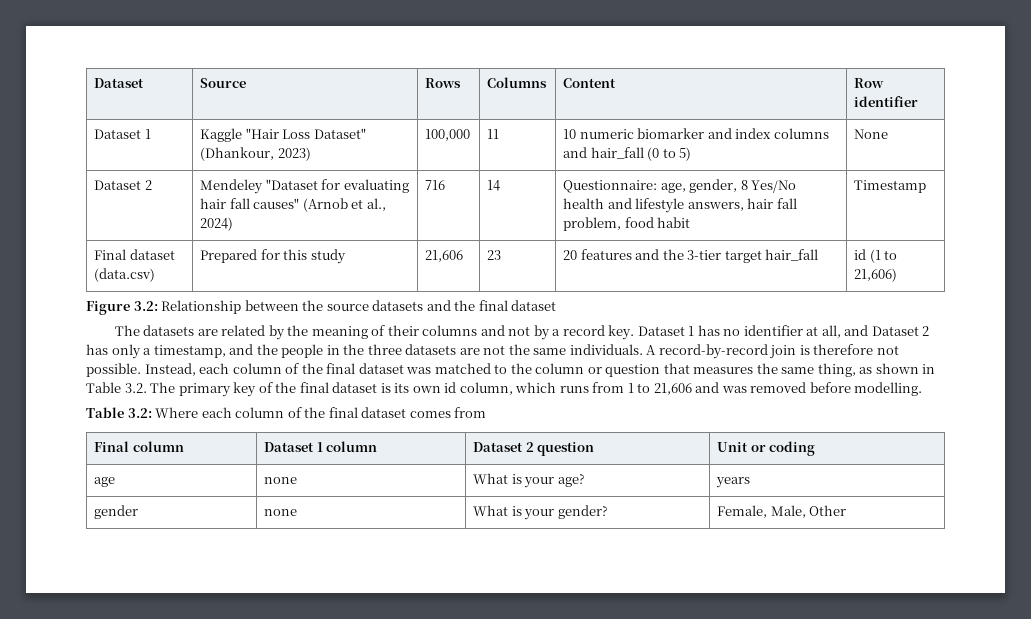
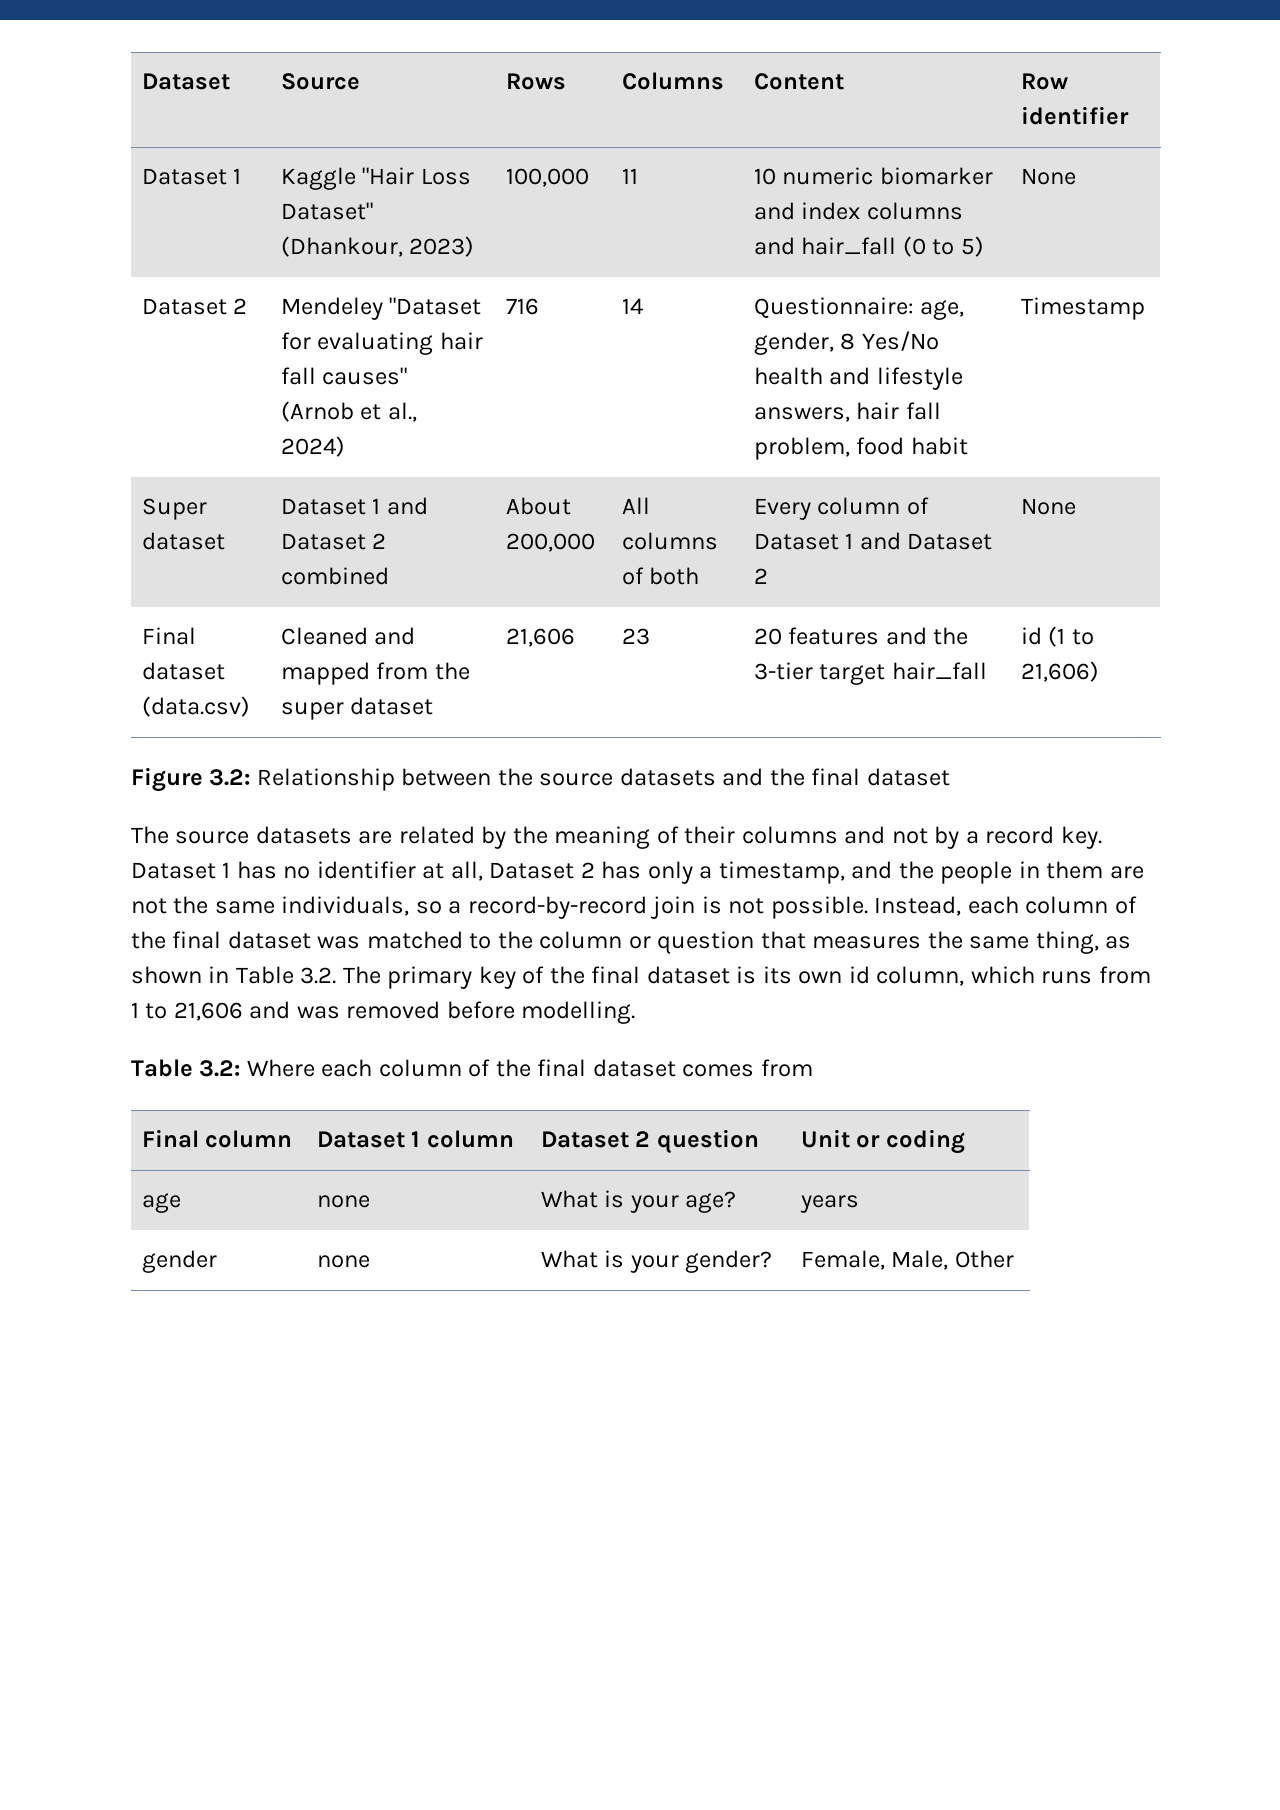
[93,249,175,260] [93,268,155,282] [199,249,346,264] Final dataset (data.csv) | Prepared for this study -> [141,498,207,520] [141,532,225,550] [280,497,428,515] [280,533,387,550] [280,567,389,585] [505,497,571,515] [505,533,595,552] [621,497,650,514] [621,532,718,550] [621,567,700,585] [753,497,929,520] [753,532,993,550] [753,568,768,584] [1020,498,1076,515] [141,627,196,645] [141,662,225,680] [141,696,250,717] [280,627,416,645] [280,662,470,685] [280,697,434,720] Super dataset | Dataset 1 and Dataset 2 combined | About 200,000 | All columns of both | Every column of Dataset 1 and Dataset 2 | None // Final dataset (data.csv) | Cleaned and mapped from the super dataset
(140, 330) none -> [175,831,250,844] source
[844,325,869,336] and -> (483, 871) none
[343,344,457,355] the three datasets -> [1046,861,1104,879] them
[569,344,657,355] individuals. A -> [281,896,462,916] individuals, so a
[813,344,874,355] therefore -> (722, 905) none

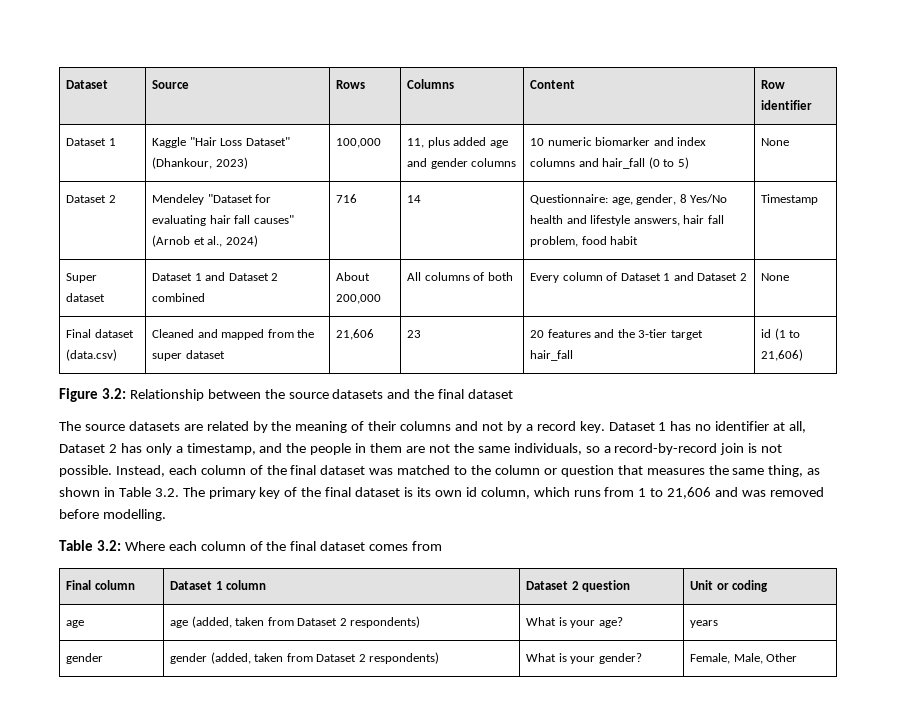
[621,168,638,184] 11 -> [407,137,508,148] [407,158,517,169] 11, plus added age and gender columns
[316,1195,370,1208] | none -> [170,616,421,628] | age (added, taken from Dataset 2 respondents)
[316,1255,370,1268] | none -> [170,652,440,664] | gender (added, taken from Dataset 2 respondents)

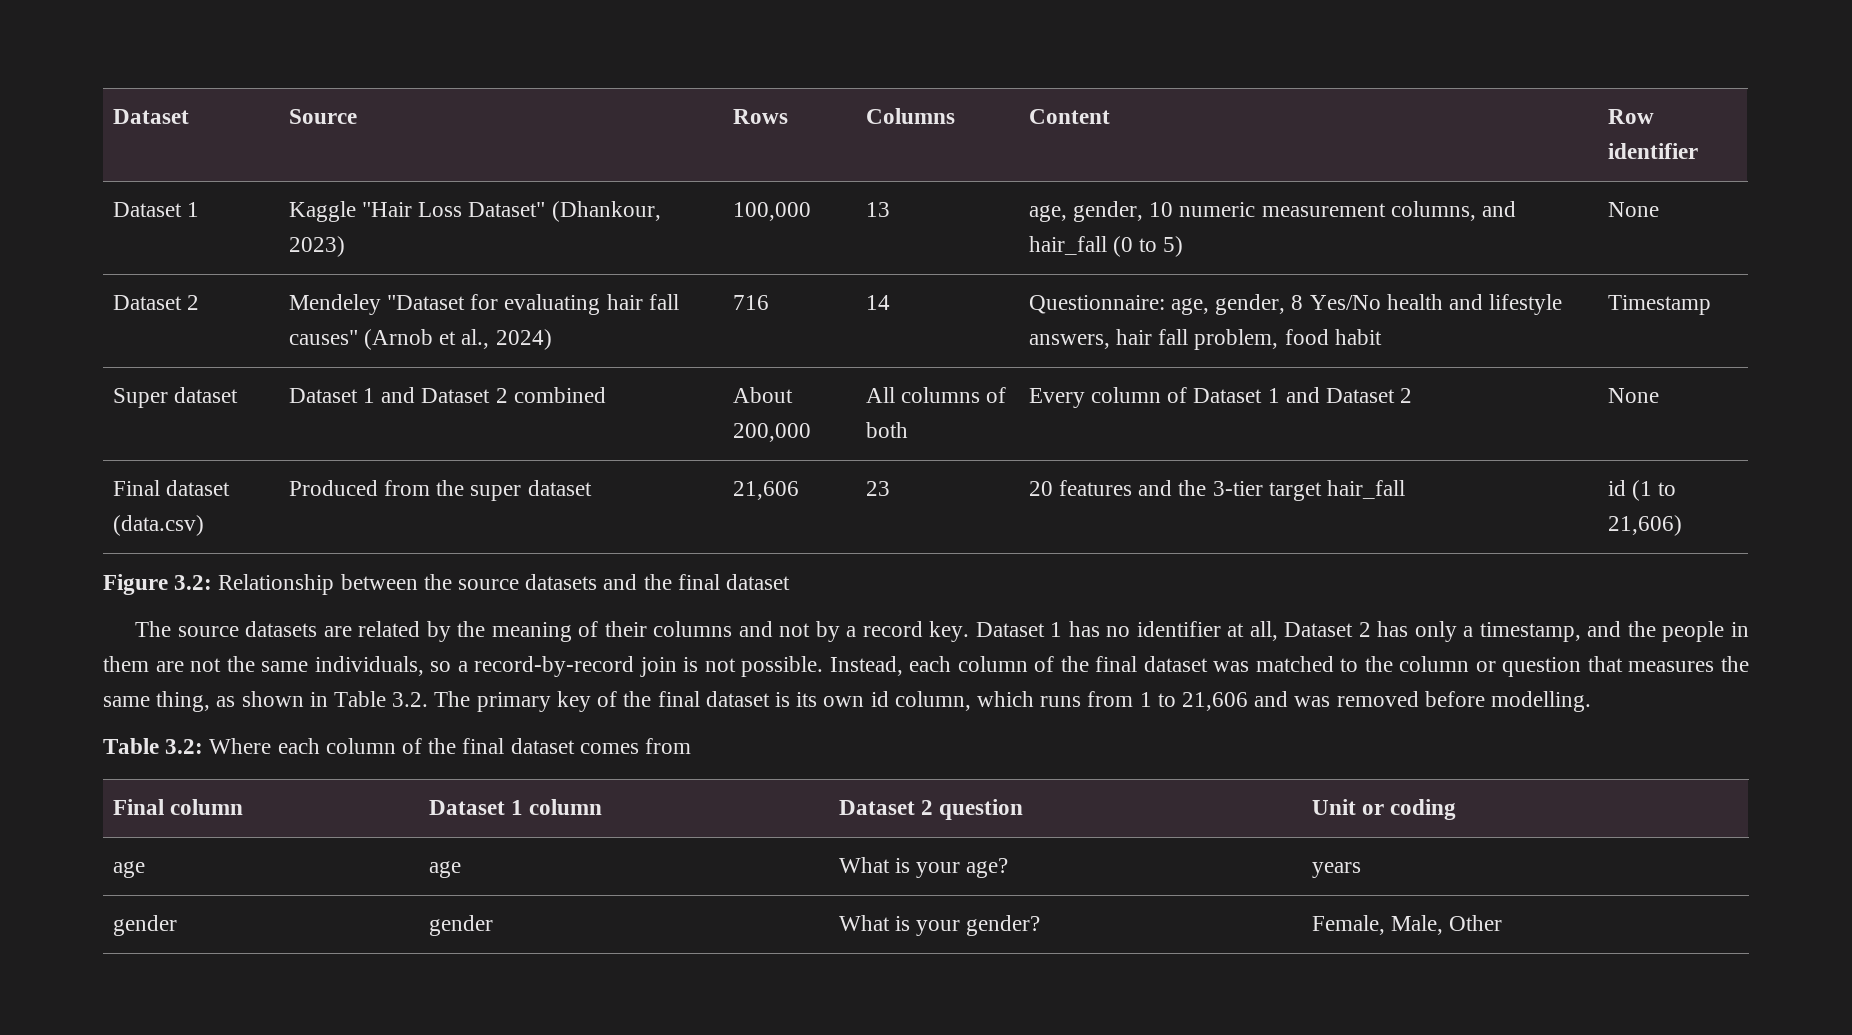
[407,137,508,148] [407,158,517,169] [530,137,707,146] [530,158,576,167] 11, plus added age and gender columns | 10 numeric biomarker and index columns -> [865,202,890,217] [1028,201,1476,222] 13 | age, gender, 10 numeric measurement columns,
[152,329,265,340] Cleaned and mapped -> [288,480,378,496] Produced
[191,616,421,628] (added, taken from Dataset 2 respondents) -> (461, 869) none
[210,652,440,664] (added, taken from Dataset 2 respondents) -> (493, 925) none

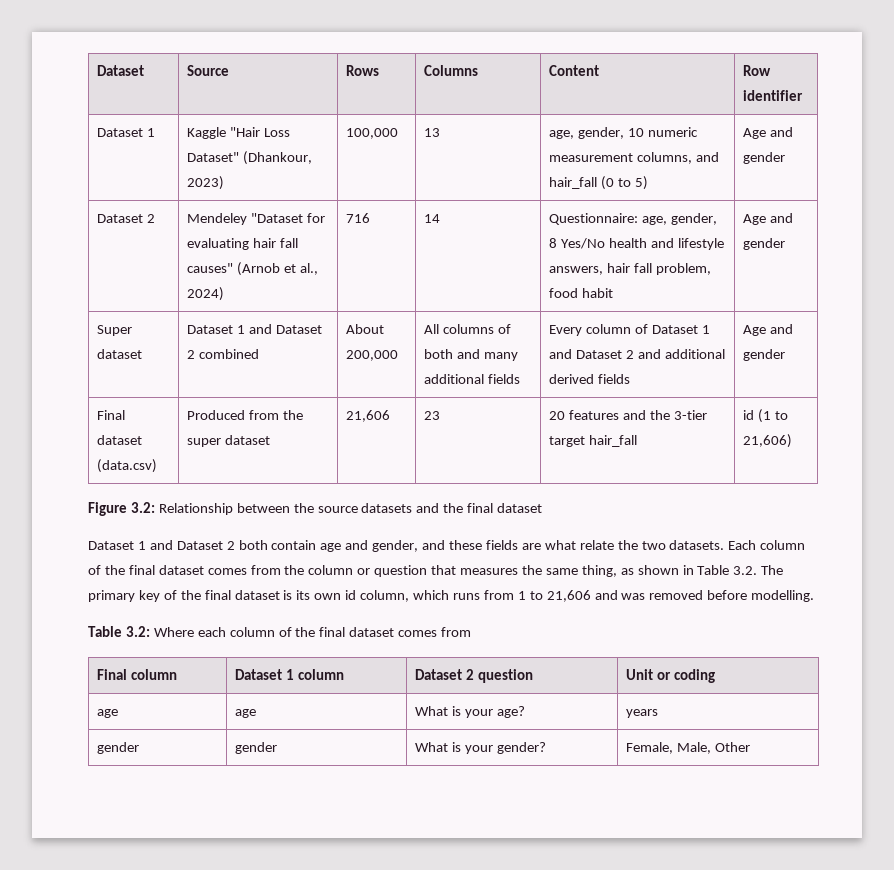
[1607,202,1659,217] | None -> [743,127,794,139] [743,152,786,164] | Age and gender
[1607,295,1711,315] Timestamp -> [743,213,794,225] [743,238,786,250] Age and gender
(908, 430) none -> [457,349,519,361] [424,374,521,384] and many additional fields
[1607,388,1659,403] | None -> [638,349,726,359] [549,374,631,384] [743,324,794,336] [743,349,786,361] and additional derived fields | Age and gender
[135,621,1750,642] [103,656,1359,677] The source datasets are related by the meaning of their columns and not by a record key. Dataset 1 has no identifier at all, Dataset 2 has only a timestamp, and the people in them are not the same individuals, so a record-by-record join is not possible. Instead, each column of the final dataset was matched to -> [88,540,806,552] [88,565,281,575] Dataset 1 and Dataset 2 both contain age and gender, and these fields are what relate the two datasets. Each column of the final dataset comes from

